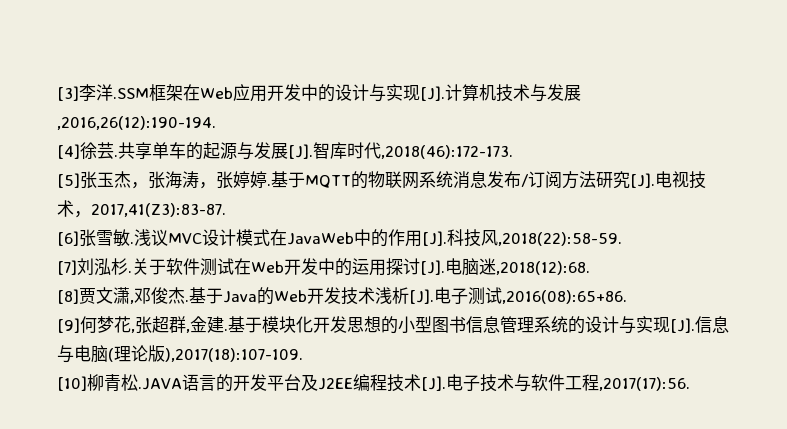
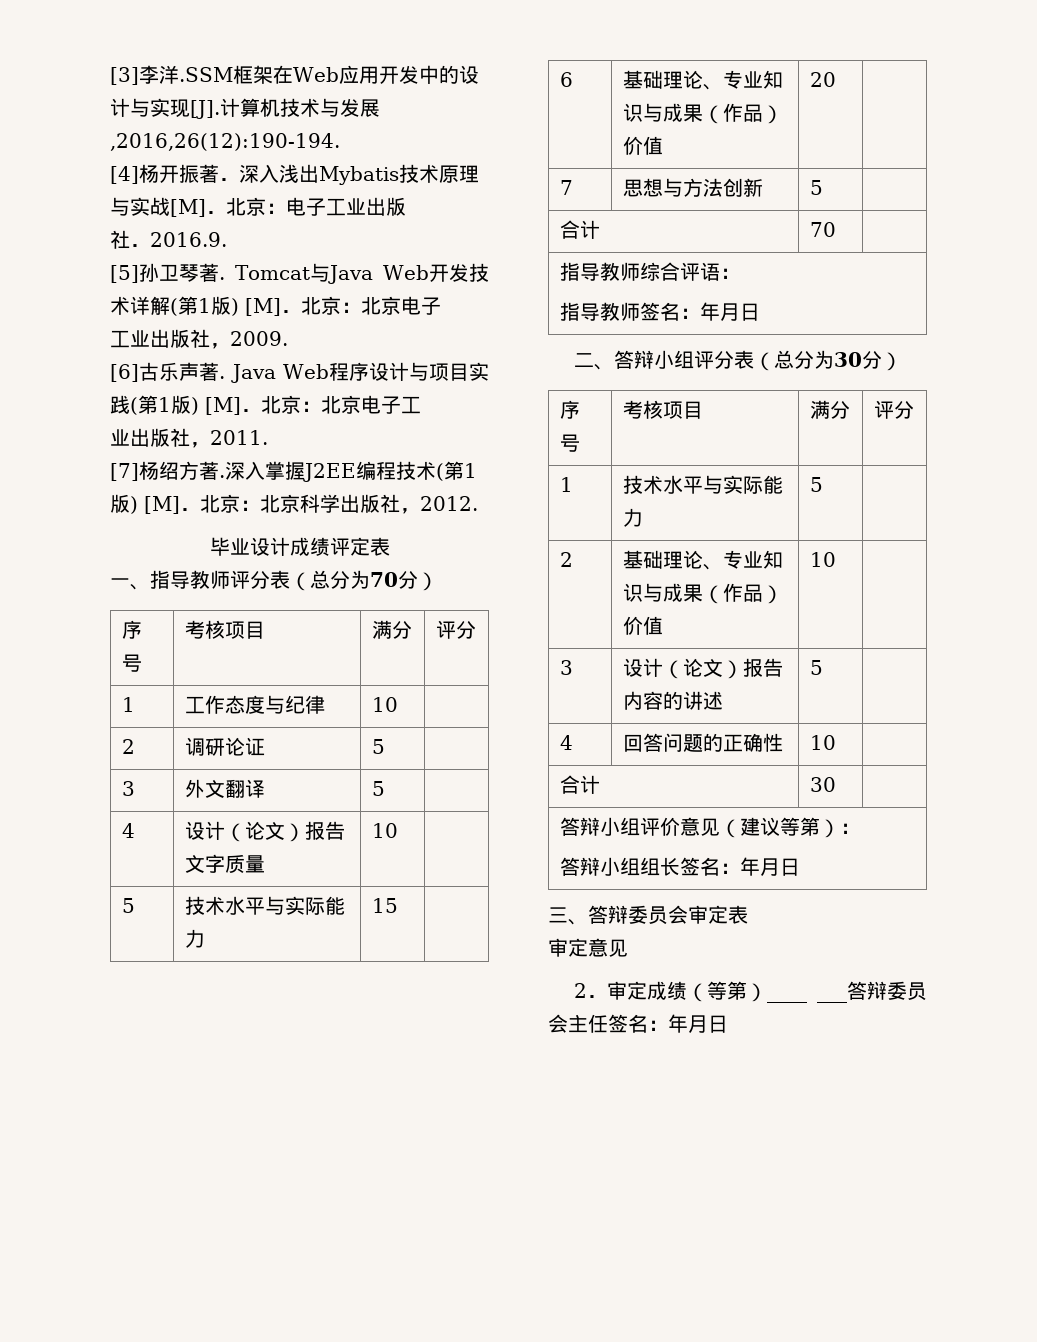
[80,142,513,160] [57,171,706,189] [57,200,226,218] [57,229,622,247] [57,258,590,276] [57,287,627,305] [57,316,729,334] [57,345,303,363] [57,374,690,392] 徐芸.共享单车的起源与发展[J].智库时代,2018(46):172-173. // [5]张玉杰，张海涛，张婷婷.基于MQTT的物联网系统消息发布/订阅方法研究[J].电视技术，2017,41(Z3):83-87. // [6]张雪敏.浅议MVC设计模式在JavaWeb中的作用[J].科技风,2018(22):58-59. // [7]刘泓杉.关于软件测试在Web开发中的运用探讨[J].电脑迷,2018(12):68. // [8]贾文潇,邓俊杰.基于Java的Web开发技术浅析[J].电子测试,2016(08):65+86. // [9]何梦花,张超群,金建.基于模块化开发思想的小型图书信息管理系统的设计与实现[J].信息与电脑(理论版),2017(18):107-109. // [10]柳青松.JAVA语言的开发平台及J2EE编程技术[J].电子技术与软件工程,2017(17):56. -> [139,164,479,185] [110,197,406,217] [110,230,227,249] [110,263,489,284] [110,296,441,316] [110,329,288,349] [110,362,489,383] [110,395,421,415] [110,428,268,448] [110,461,477,482] [110,494,478,514] [209,537,390,556] [110,570,438,591] [122,620,143,639] [122,654,143,672] [185,620,266,639] [372,620,413,639] [436,620,477,639] [122,697,136,712] [185,695,326,714] [372,697,399,712] [122,739,136,754] [185,737,266,756] [372,739,386,754] [122,781,136,796] [185,779,266,798] [372,781,386,796] [122,823,136,838] [185,821,346,842] [185,854,266,873] [372,823,399,838] [122,898,136,913] [185,896,346,915] [185,929,206,948] [372,898,399,913] [560,72,574,87] [623,70,784,90] [623,103,784,124] [623,136,664,155] [810,72,837,87] [560,180,574,195] [623,178,764,197] [810,180,824,195] [560,220,601,239] [810,222,837,237] [560,262,741,281] [560,302,761,321] [574,350,903,371] [560,400,581,419] [560,434,581,452] [623,400,704,419] [810,400,851,419] [874,400,915,419] [560,477,574,492] [623,475,784,494] [623,508,644,527] [810,477,824,492] [560,552,574,567] [623,550,784,570] [623,583,784,604] [623,616,664,635] [810,552,837,567] [560,660,574,675] [623,658,784,679] [623,691,724,710] [810,660,824,675] [560,735,574,750] [623,733,784,752] [810,735,837,750] [560,775,601,794] [810,777,837,792] [560,817,861,838] [560,857,801,876] [548,905,748,925] [548,938,628,957] [574,981,927,1003] [548,1014,728,1033] 杨开振著．深入浅出Mybatis技术原理与实战[M]．北京：电子工业出版 // 社．2016.9. // [5]孙卫琴著. Tomcat与Java Web开发技术详解(第1版) [M]．北京：北京电子 // 工业出版社，2009. // [6]古乐声著. Java Web程序设计与项目实践(第1版) [M]．北京：北京电子工 // 业出版社，2011. // [7]杨绍方著.深入掌握J2EE编程技术(第1版) [M]．北京：北京科学出版社，2012. // 毕业设计成绩评定表 // 一、指导教师评分表（总分为70分） // 序号 | 考核项目 | 满分 | 评分 // 1 | 工作态度与纪律 | 10 | // 2 | 调研论证 | 5 | // 3 | 外文翻译 | 5 | // 4 | 设计（论文）报告文字质量 | 10 | // 5 | 技术水平与实际能力 | 15 | // 6 | 基础理论、专业知识与成果（作品）价值 | 20 | // 7 | 思想与方法创新 | 5 | // 合计 | 70 | // 指导教师综合评语： // 指导教师签名：年月日 // 二、答辩小组评分表（总分为30分） // 序号 | 考核项目 | 满分 | 评分 // 1 | 技术水平与实际能力 | 5 | // 2 | 基础理论、专业知识与成果（作品）价值 | 10 | // 3 | 设计（论文）报告内容的讲述 | 5 | // 4 | 回答问题的正确性 | 10 | // 合计 | 30 | // 答辩小组评价意见（建议等第）： // 答辩小组组长签名：年月日 // 三、答辩委员会审定表 // 审定意见 // 2．审定成绩（等第）____ ___答辩委员会主任签名：年月日

